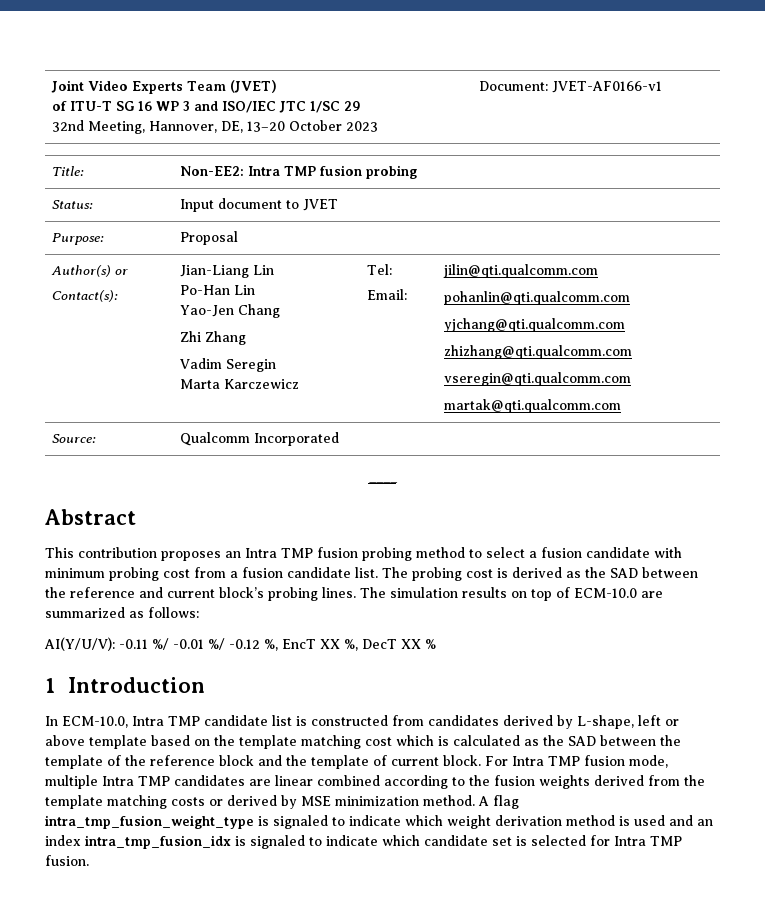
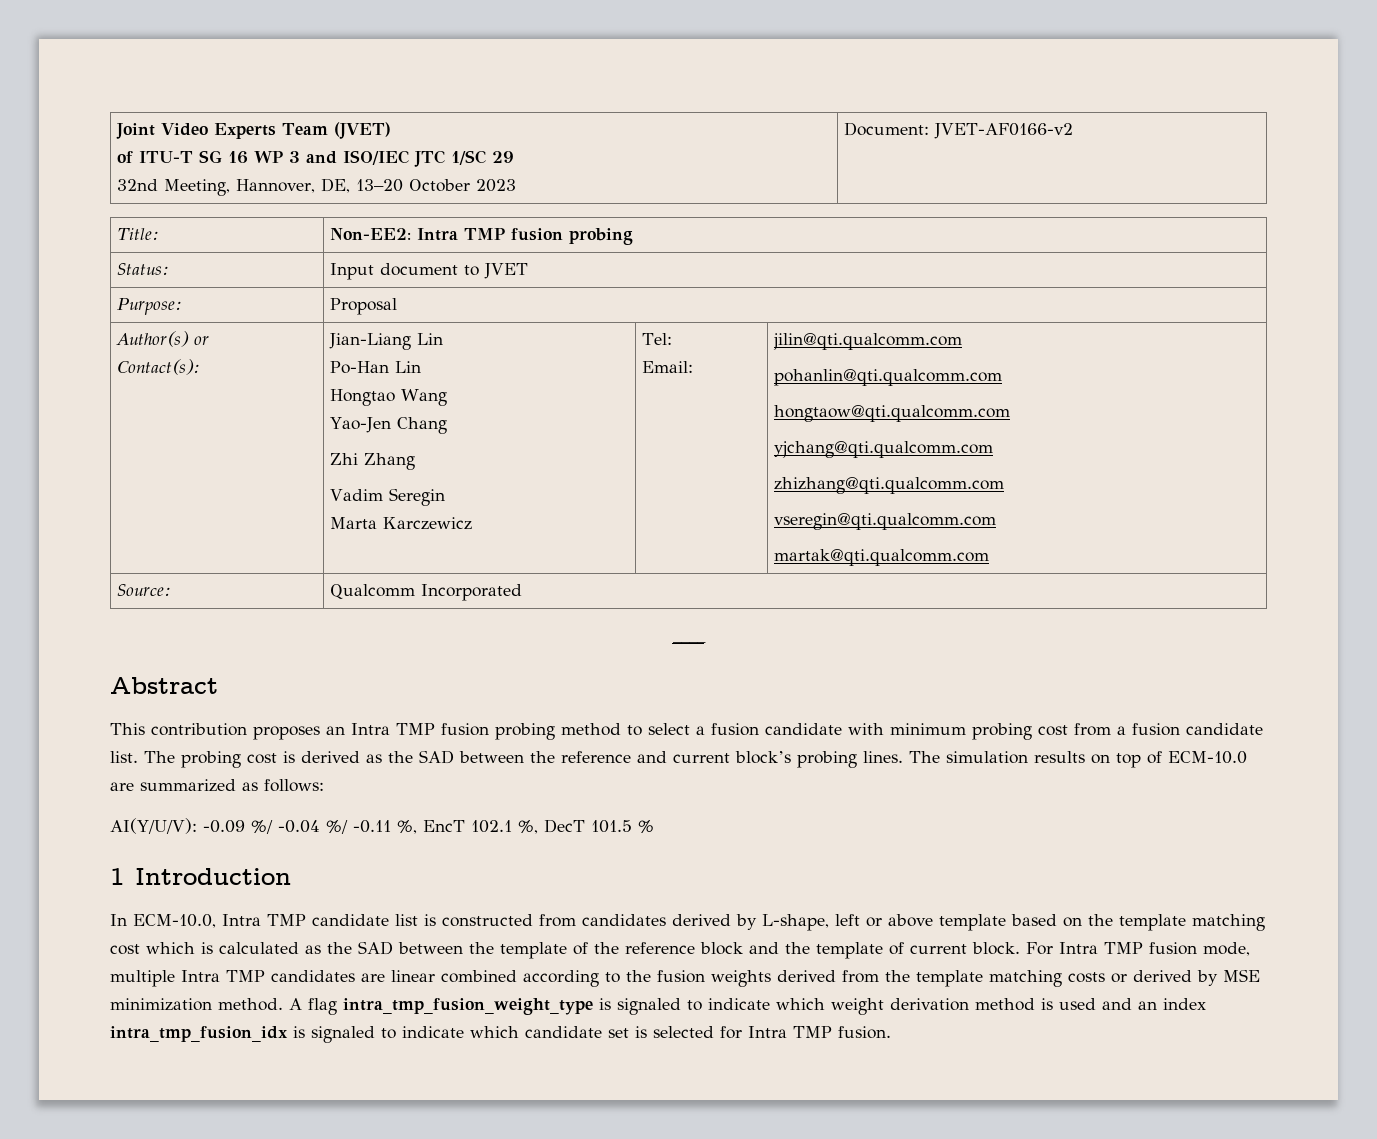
[552,81,663,93] JVET-AF0166-v1 -> [934,123,1074,139] JVET-AF0166-v2
(256, 290) none -> [330,389,448,406] // Hongtao Wang
(631, 298) none -> [774,405,1011,422] // hongtaow@qti.qualcomm.com
[119,638,260,650] -0.11 %/ -0.01 %/ -0.12 -> [203,820,391,834] -0.09 %/ -0.04 %/ -0.11
[320,639,340,649] XX -> [471,820,512,833] 102.1
[401,639,421,649] XX -> [591,820,632,833] 101.5

